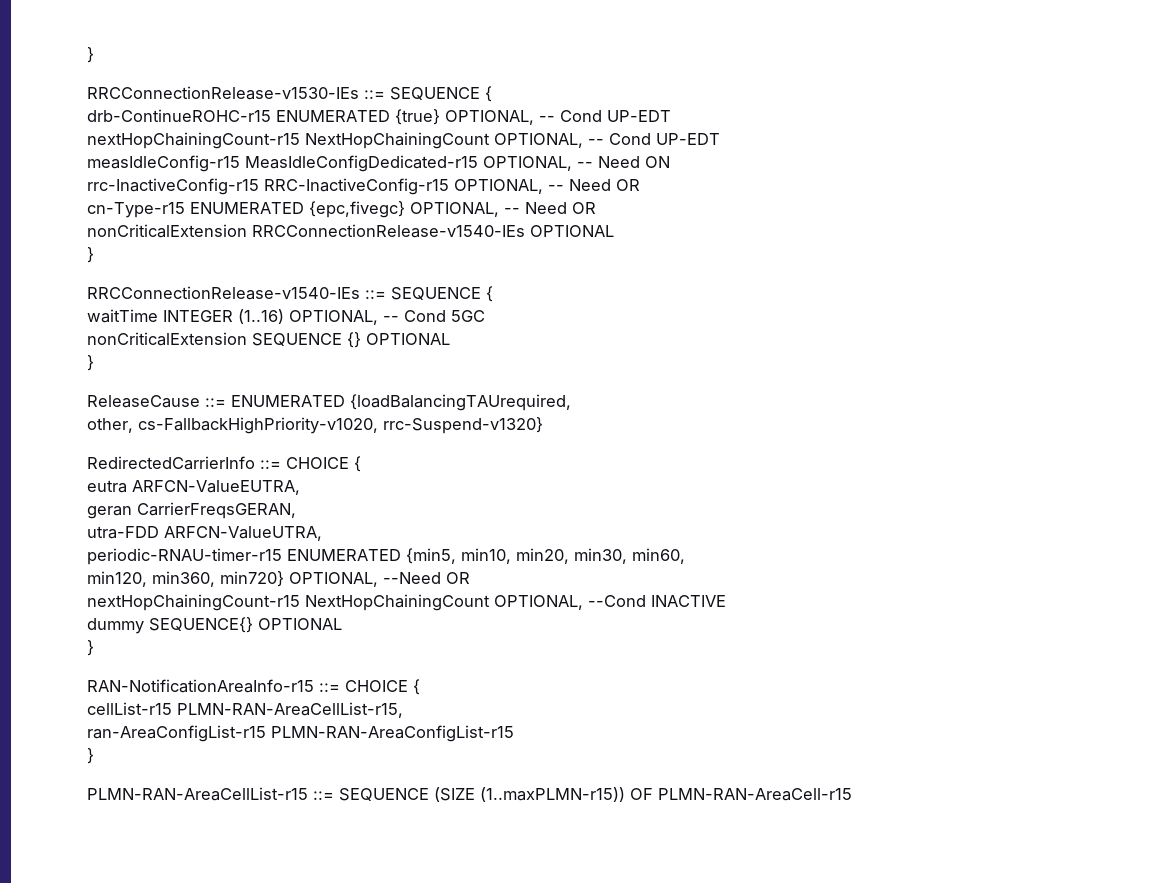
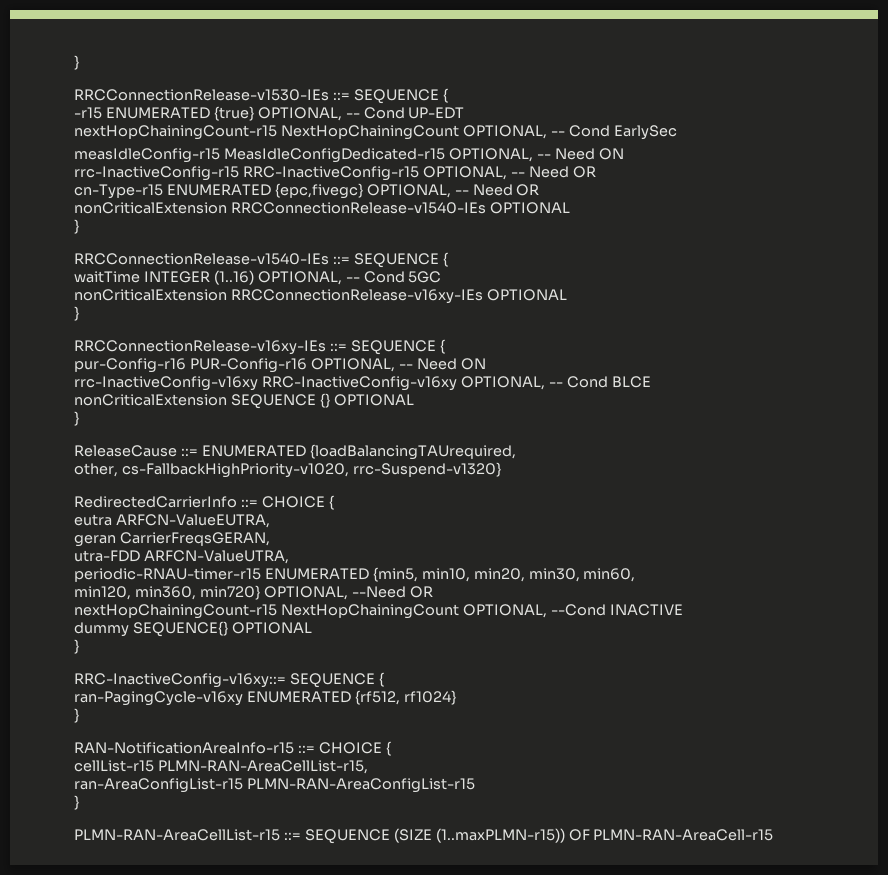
[87,109,271,122] drb-ContinueROHC-r15 -> [74,107,102,119] -r15
[656,133,720,145] UP-EDT -> [613,125,677,140] EarlySec
(485, 316) none -> [74,289,567,304] [74,306,79,321] [74,339,445,355] [74,358,486,373] [74,376,651,391] // nonCriticalExtension RRCConnectionRelease-v16xy-IEs OPTIONAL // } // RRCConnectionRelease-v16xy-IEs ::= SEQUENCE { // pur-Config-r16 PUR-Config-r16 OPTIONAL, -- Need ON // rrc-InactiveConfig-v16xy RRC-InactiveConfig-v16xy OPTIONAL, -- Cond BLCE
(94, 648) none -> [74,672,384,688] [74,690,456,706] [74,708,79,723] // RRC-InactiveConfig-v16xy::= SEQUENCE { // ran-PagingCycle-v16xy ENUMERATED {rf512, rf1024} // }

